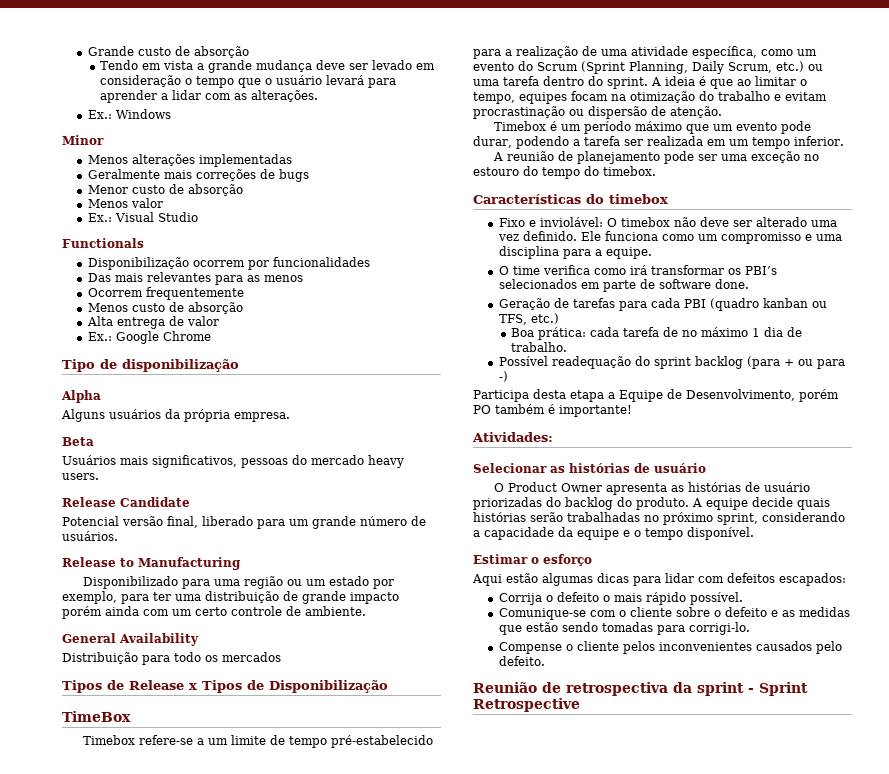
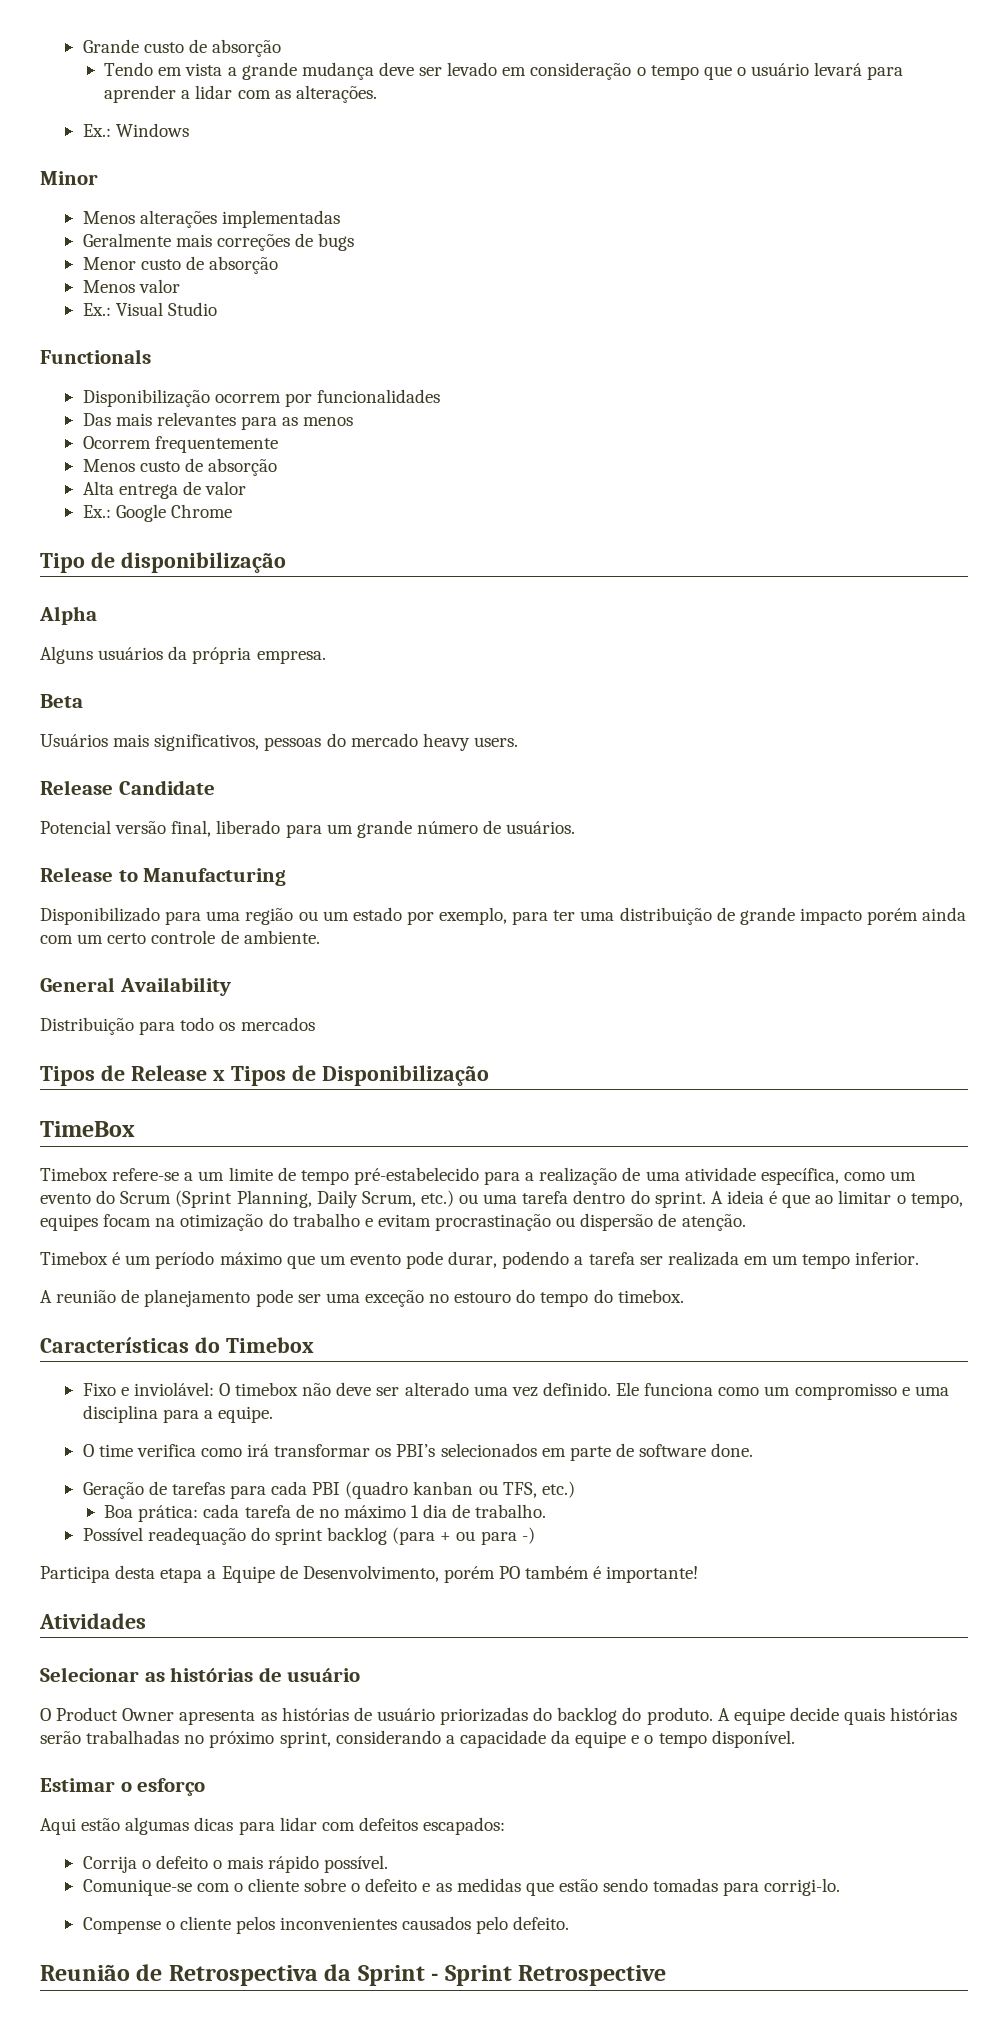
[609,194,668,204] timebox -> [225,1337,314,1353] Timebox
[472,432,553,442] Atividades: -> [39,1613,146,1629] Atividades
[566,682,744,696] retrospectiva da sprint -> [168,1964,425,1986] Retrospectiva da Sprint

